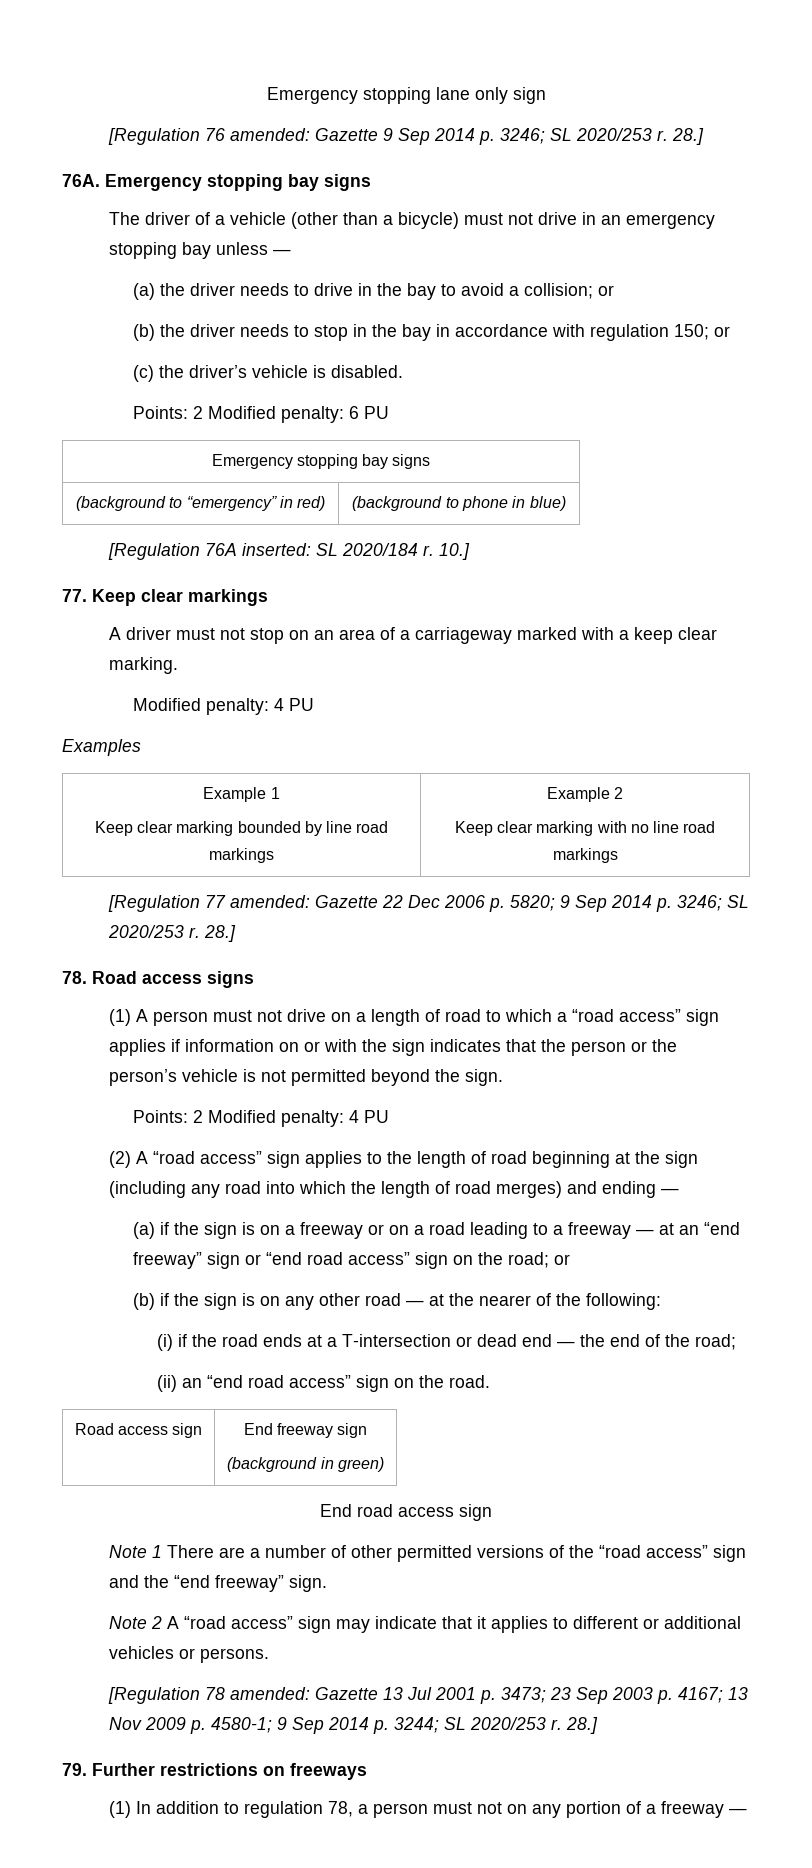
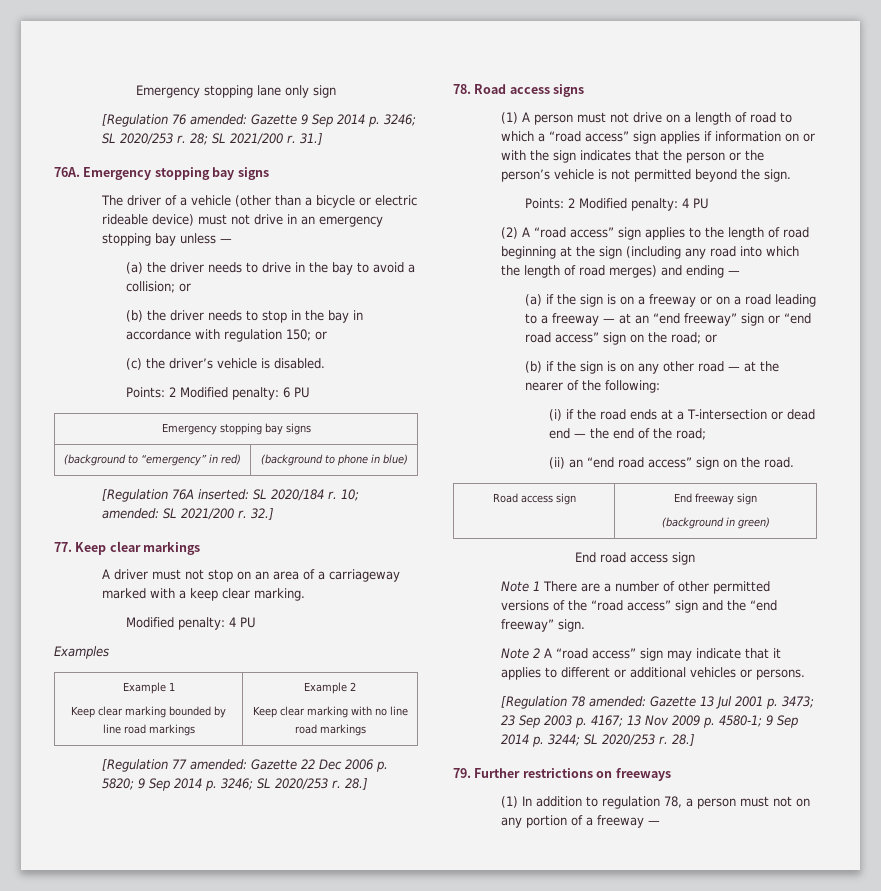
[672,128,705,145] 28.] -> [190,133,324,145] 28; SL 2021/200 r. 31.]
[398,212,460,229] bicycle) -> [316,195,418,208] [102,214,195,226] bicycle or electric rideable device)
[439,543,471,560] 10.] -> [341,489,360,501] [102,508,275,520] 10; amended: SL 2021/200 r. 32.]

